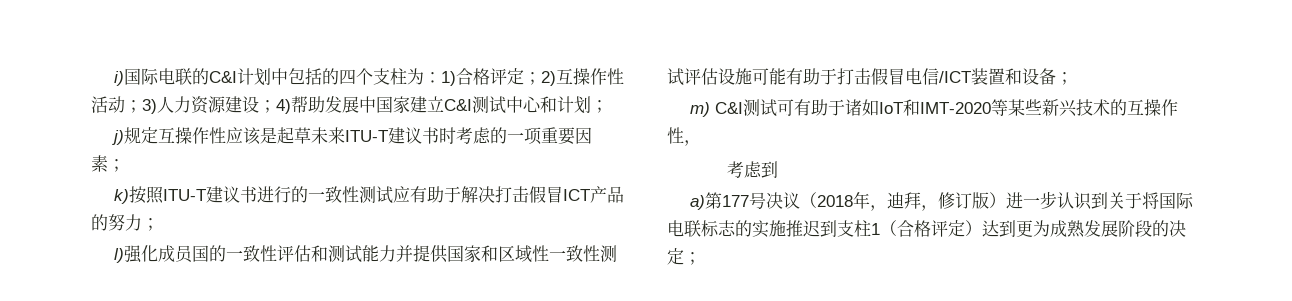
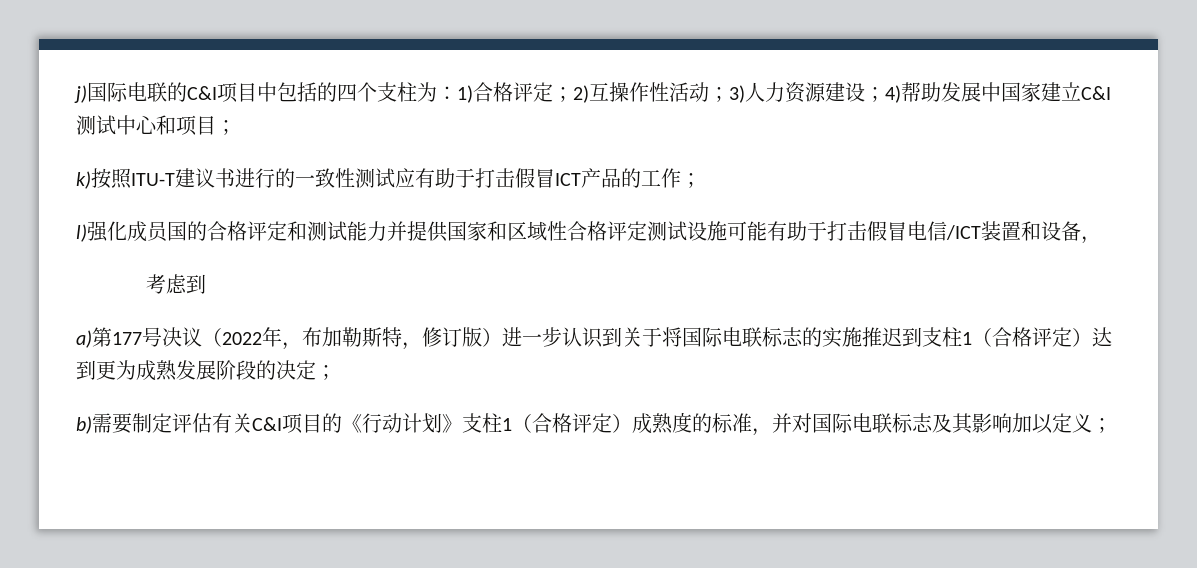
[114,71,125,86] i) -> [74,85,87,103] j)
[237,68,272,86] 计划 -> [217,82,257,103] 项目
[557,96,608,114] [112,127,593,145] [91,155,108,172] 计划； // j)规定互操作性应该是起草未来ITU-T建议书时考虑的一项重要因素 -> [176,115,216,136] 项目
[461,186,496,203] 解决 -> (475, 178) none
[108,214,142,231] 努力 -> [641,168,681,188] 工作
[226,245,312,262] 一致性评估 -> [207,221,287,241] 合格评定
[549,245,618,262] [667,68,718,86] 一致性测试评估 -> [567,221,687,241] 合格评定测试
[1056,72,1073,85] [690,99,1179,117] [667,127,684,144] ； // m) C&I测试可有助于诸如IoT和IMT-2020等某些新兴技术的互操作性 -> (1081, 231) none
[817,191,922,211] 2018年，迪拜 -> [222,327,402,350] 2022年，布加勒斯特
(701, 258) none -> [76,412,1112,436] // b)需要制定评估有关C&I项目的《行动计划》支柱1（合格评定）成熟度的标准，并对国际电联标志及其影响加以定义；

